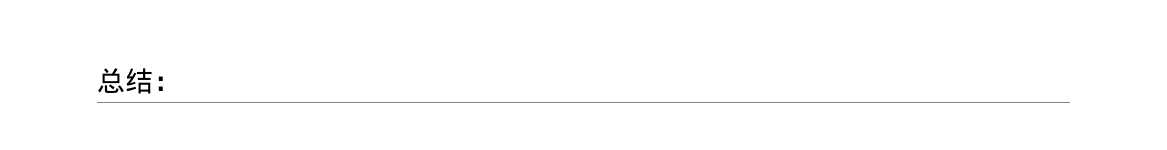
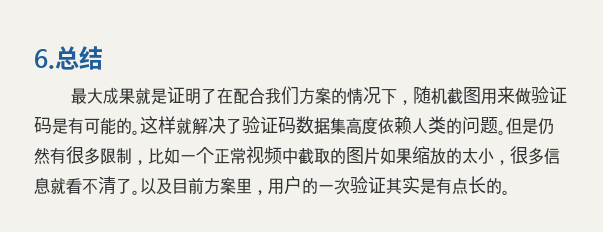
(97, 80) none -> [34,49,55,69] 6.
[153,76,181,91] ： -> [70,86,567,105] [34,116,554,135] [34,146,560,165] [34,176,510,195] // 最大成果就是证明了在配合我们方案的情况下，随机截图用来做验证码是有可能的。这样就解决了验证码数据集高度依赖人类的问题。但是仍然有很多限制，比如一个正常视频中截取的图片如果缩放的太小，很多信息就看不清了。以及目前方案里，用户的一次验证其实是有点长的。

